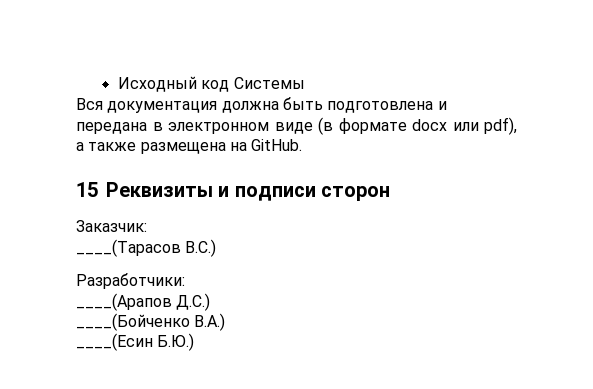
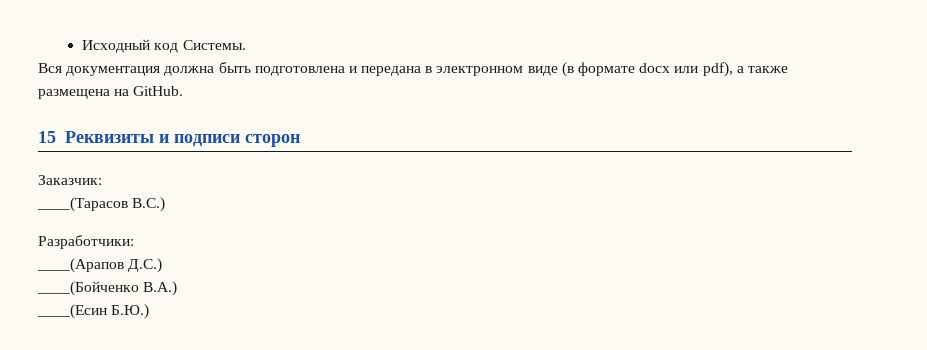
[233,77,305,89] Системы -> [182,40,246,50] Системы.

